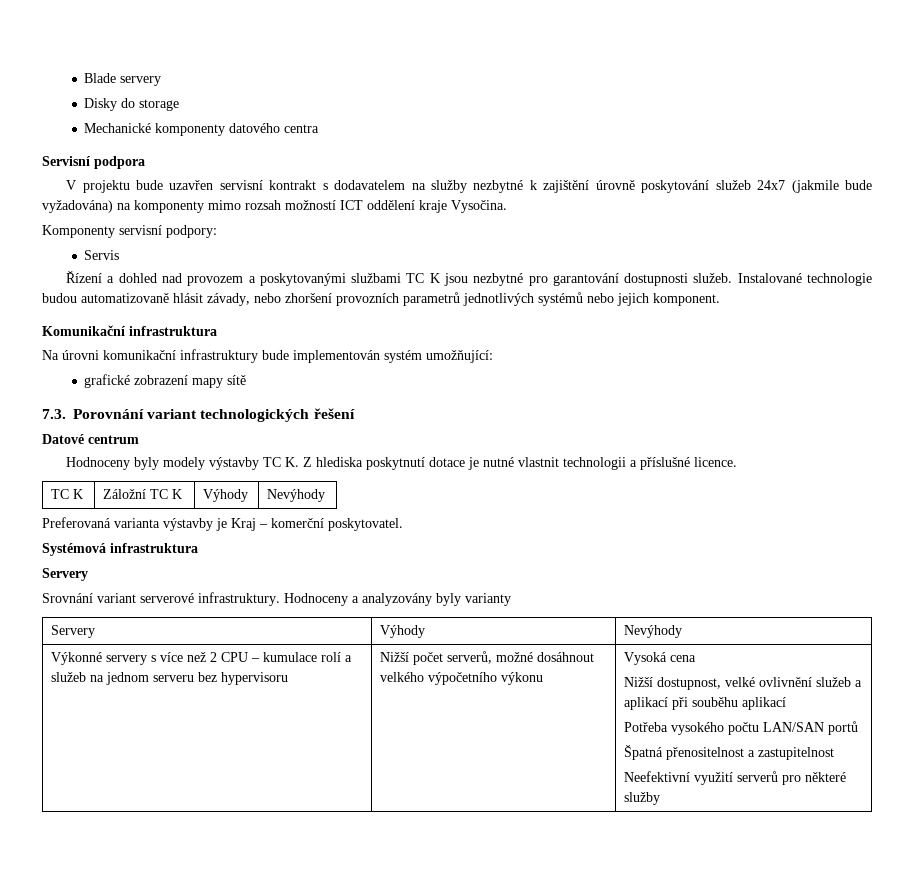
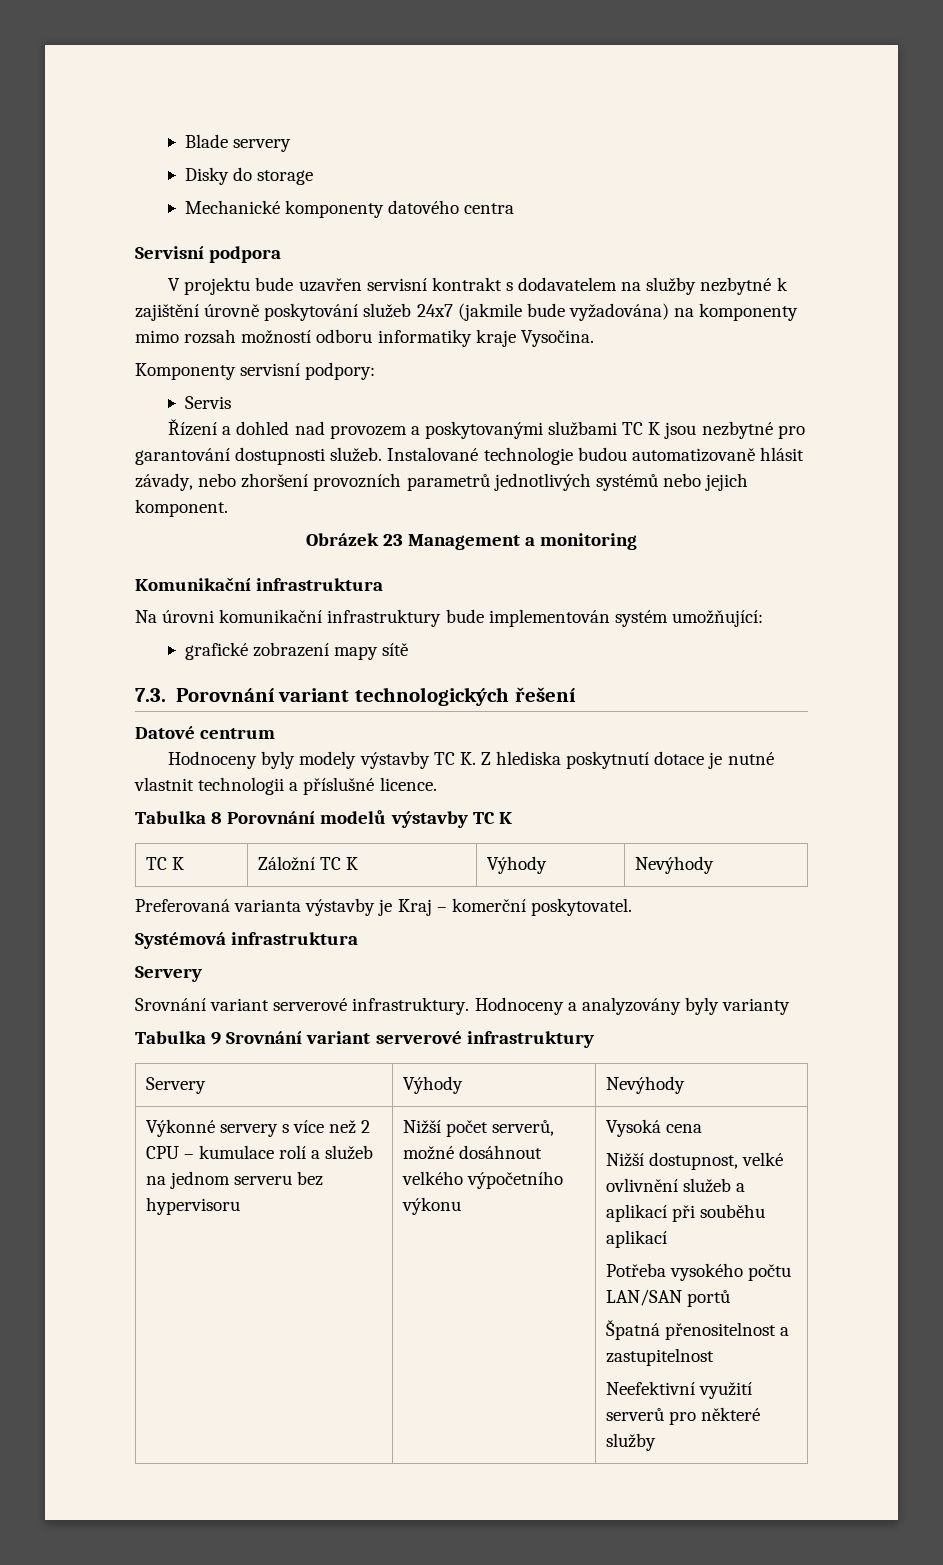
[340,200,415,210] ICT oddělení -> [316,329,472,347] odboru informatiky
(720, 299) none -> [305,533,638,550] // Obrázek 23 Management a monitoring
(738, 462) none -> [135,810,512,828] // Tabulka 8 Porovnání modelů výstavby TC K
(511, 599) none -> [135,1031,594,1048] // Tabulka 9 Srovnání variant serverové infrastruktury

